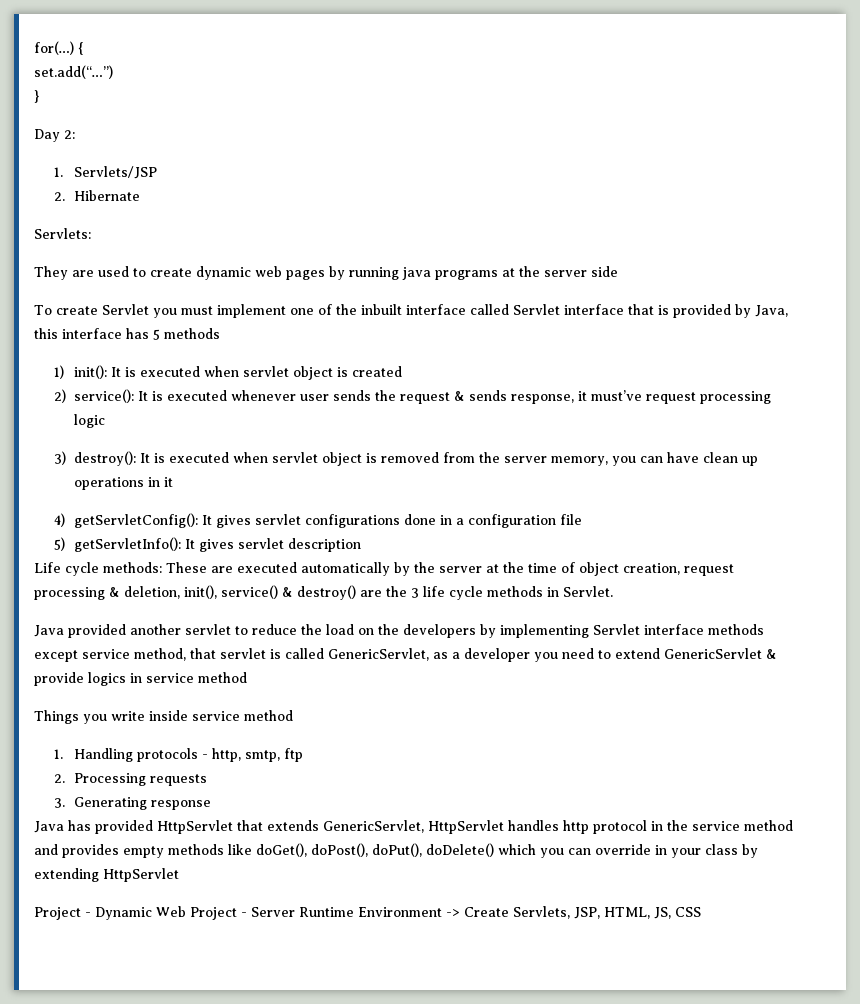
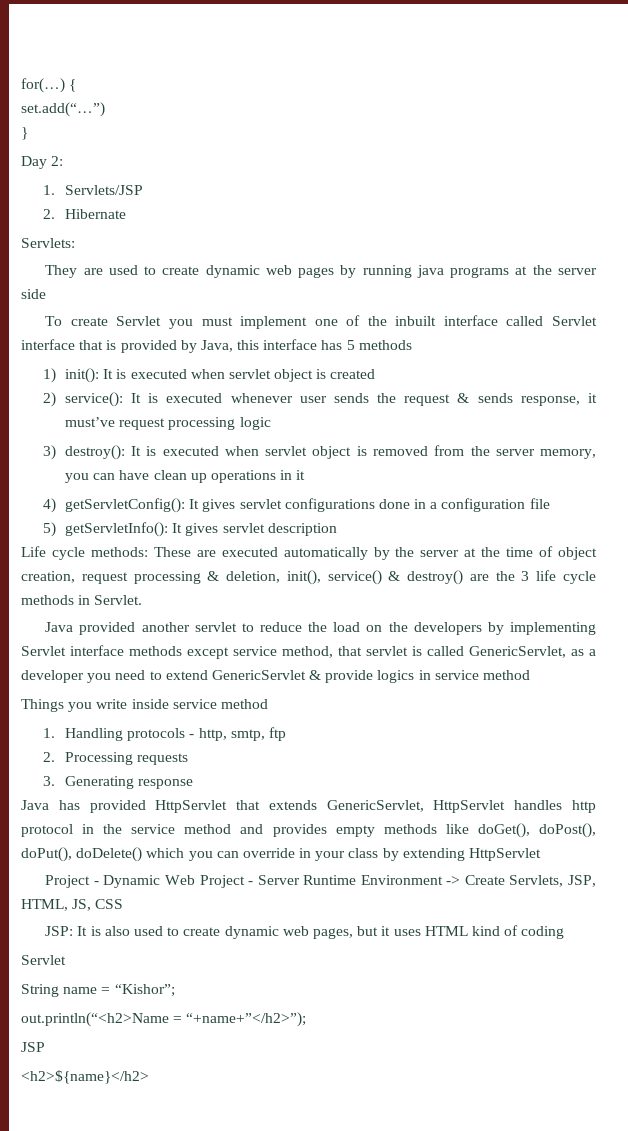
(701, 912) none -> [45,925,565,939] [21,955,66,965] [21,984,175,997] [21,1012,307,1027] [21,1042,45,1052] [21,1070,149,1084] // JSP: It is also used to create dynamic web pages, but it uses HTML kind of coding // Servlet // String name = “Kishor”; // out.println(“<h2>Name = “+name+”</h2>”); // JSP // <h2>${name}</h2>

